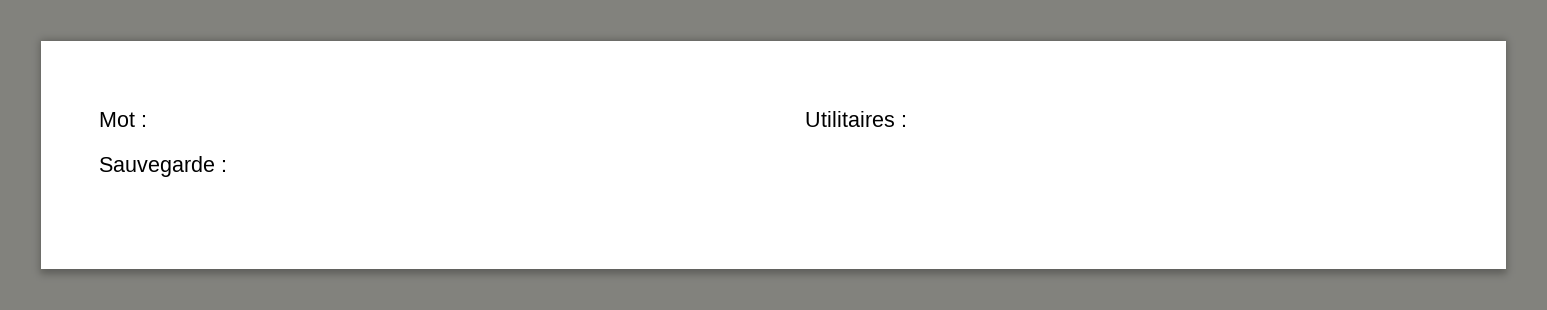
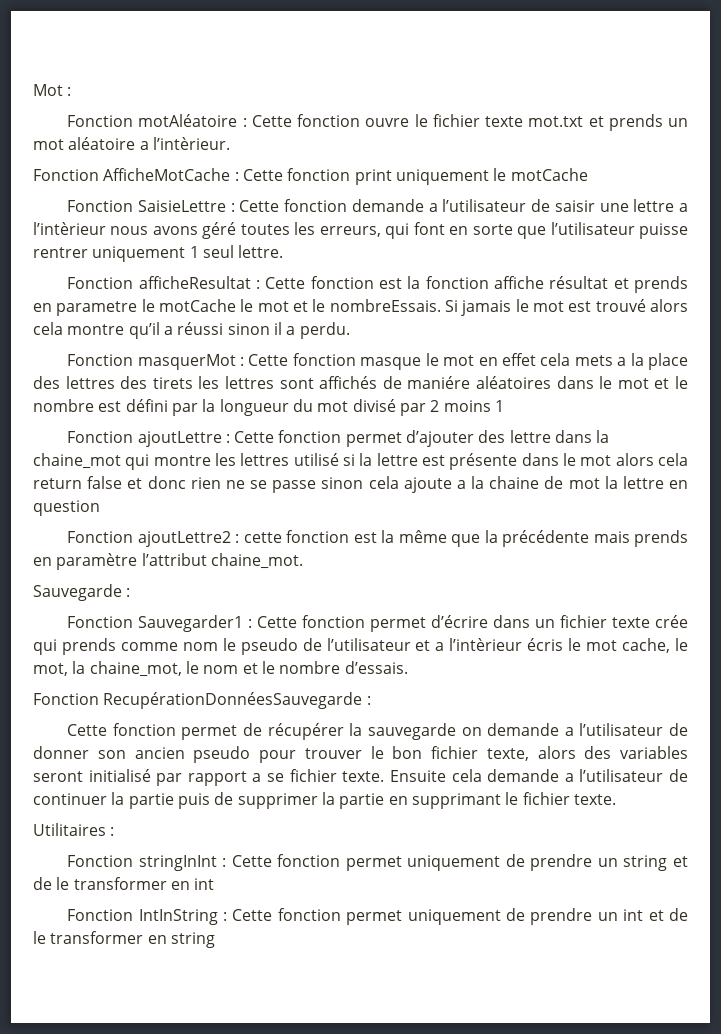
[99,156,227,177] [805,111,907,127] Sauvegarde : // Utilitaires : -> [67,114,689,131] [33,137,230,150] [33,168,588,185] [67,199,689,212] [33,222,688,239] [33,245,284,262] [67,276,689,293] [33,299,689,316] [33,322,350,339] [67,353,688,370] [33,376,689,389] [33,399,504,416] [67,430,610,447] [33,453,688,470] [33,476,688,493] [33,500,100,516] [67,530,688,547] [33,553,303,570] [33,584,131,601] [67,615,689,632] [33,638,689,655] [33,661,408,677] [33,692,371,709] [67,723,689,740] [33,746,688,763] [33,769,689,786] [33,792,616,809] [33,823,115,836] [67,854,688,871] [33,877,215,890] [67,908,689,925] [33,931,215,948] Fonction motAléatoire : Cette fonction ouvre le fichier texte mot.txt et prends un mot aléatoire a l’intèrieur. // Fonction AfficheMotCache : Cette fonction print uniquement le motCache // Fonction SaisieLettre : Cette fonction demande a l’utilisateur de saisir une lettre a l’intèrieur nous avons géré toutes les erreurs, qui font en sorte que l’utilisateur puisse rentrer uniquement 1 seul lettre. // Fonction afficheResultat : Cette fonction est la fonction affiche résultat et prends en parametre le motCache le mot et le nombreEssais. Si jamais le mot est trouvé alors cela montre qu’il a réussi sinon il a perdu. // Fonction masquerMot : Cette fonction masque le mot en effet cela mets a la place des lettres des tirets les lettres sont affichés de maniére aléatoires dans le mot et le nombre est défini par la longueur du mot divisé par 2 moins 1 // Fonction ajoutLettre : Cette fonction permet d’ajouter des lettre dans la chaine_mot qui montre les lettres utilisé si la lettre est présente dans le mot alors cela return false et donc rien ne se passe sinon cela ajoute a la chaine de mot la lettre en question // Fonction ajoutLettre2 : cette fonction est la même que la précédente mais prends en paramètre l’attribut chaine_mot. // Sauvegarde : // Fonction Sauvegarder1 : Cette fonction permet d’écrire dans un fichier texte crée qui prends comme nom le pseudo de l’utilisateur et a l’intèrieur écris le mot cache, le mot, la chaine_mot, le nom et le nombre d’essais. // Fonction RecupérationDonnéesSauvegarde : // Cette fonction permet de récupérer la sauvegarde on demande a l’utilisateur de donner son ancien pseudo pour trouver le bon fichier texte, alors des variables seront initialisé par rapport a se fichier texte. Ensuite cela demande a l’utilisateur de continuer la partie puis de supprimer la partie en supprimant le fichier texte. // Utilitaires : // Fonction stringInInt : Cette fonction permet uniquement de prendre un string et de le transformer en int // Fonction IntInString : Cette fonction permet uniquement de prendre un int et de le transformer en string

